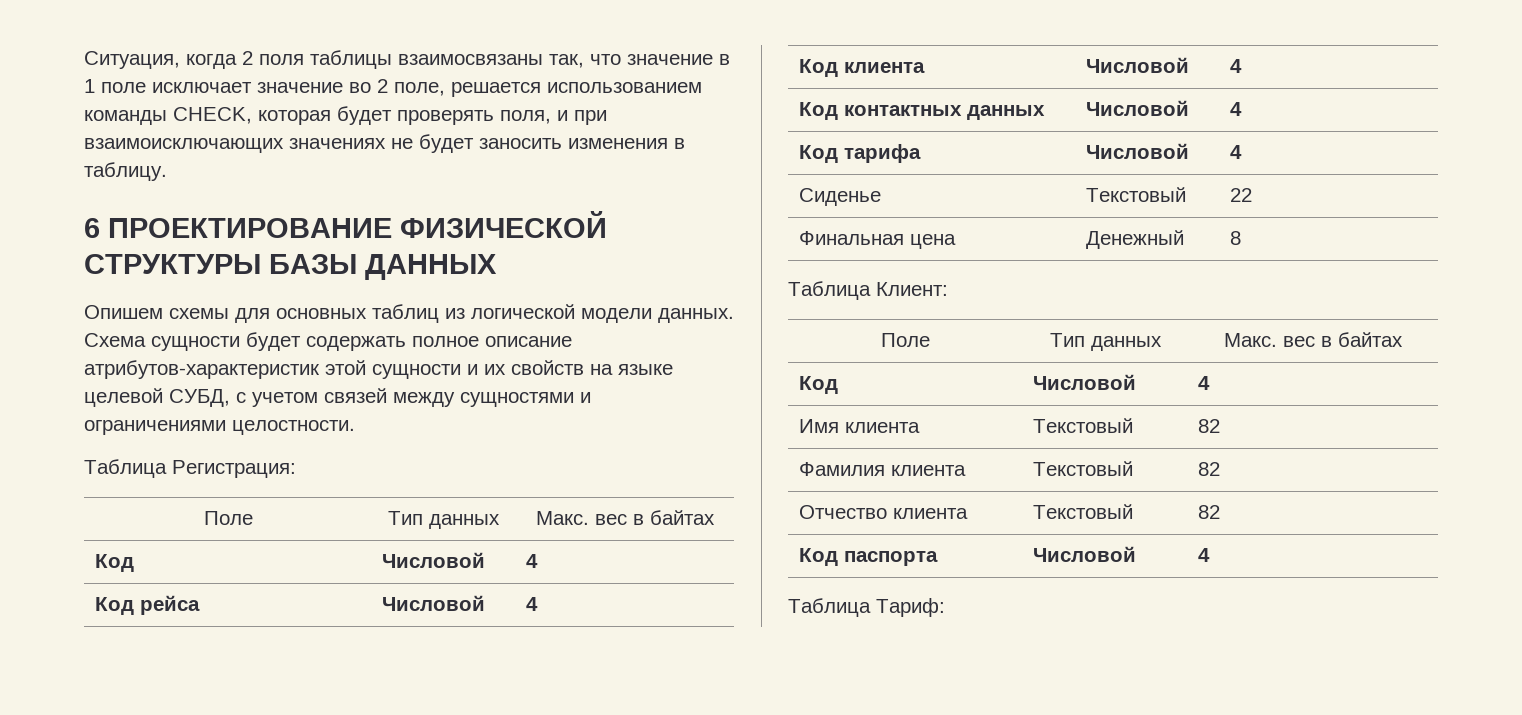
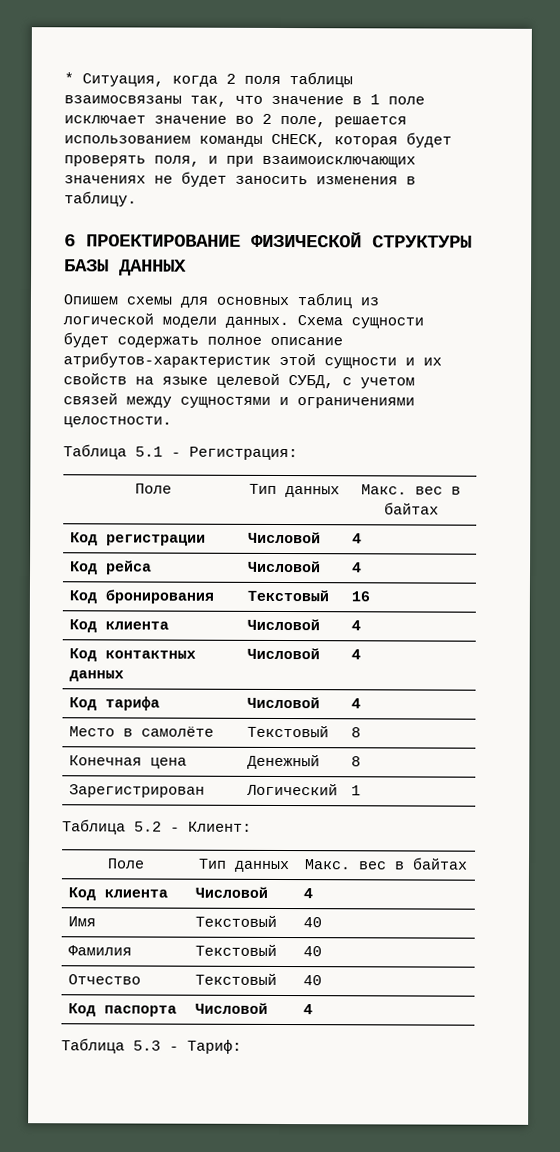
(84, 60) none -> [64,72,74,84] *
(167, 468) none -> [135,446,181,457] 5.1 -
(134, 563) none -> [105,534,206,546] регистрации
(538, 604) none -> [68,589,214,604] [246,589,329,602] [350,591,370,602] // Код бронирования | Текстовый | 16
[798,188,881,206] [1085,187,1186,202] [1229,188,1252,202] [798,231,904,245] Сиденье | Текстовый | 22 // Финальная -> [68,726,214,737] [246,724,329,738] [350,727,361,738] [68,755,142,766] Место в самолёте | Текстовый | 8 // Конечная
[788,281,871,300] // Таблица -> [68,784,205,798] [245,782,338,796] [350,785,361,796] [62,819,180,835] // Зарегистрирован | Логический | 1 // Таблица 5.2 -
(838, 385) none -> [103,889,168,898] клиента
[844,422,920,433] [1032,418,1133,433] [1197,419,1220,433] клиента | Текстовый | 82 -> [194,914,277,927] [302,917,322,928] | Текстовый | 40
[890,465,966,476] [1032,461,1133,476] [1197,462,1220,476] клиента | Текстовый | 82 -> [194,943,277,956] [302,946,322,957] | Текстовый | 40
[892,508,968,519] [1032,504,1133,519] [1197,505,1220,519] клиента | Текстовый | 82 -> [194,972,277,985] [302,975,322,986] | Текстовый | 40
(871, 607) none -> [133,1040,179,1051] 5.3 -

